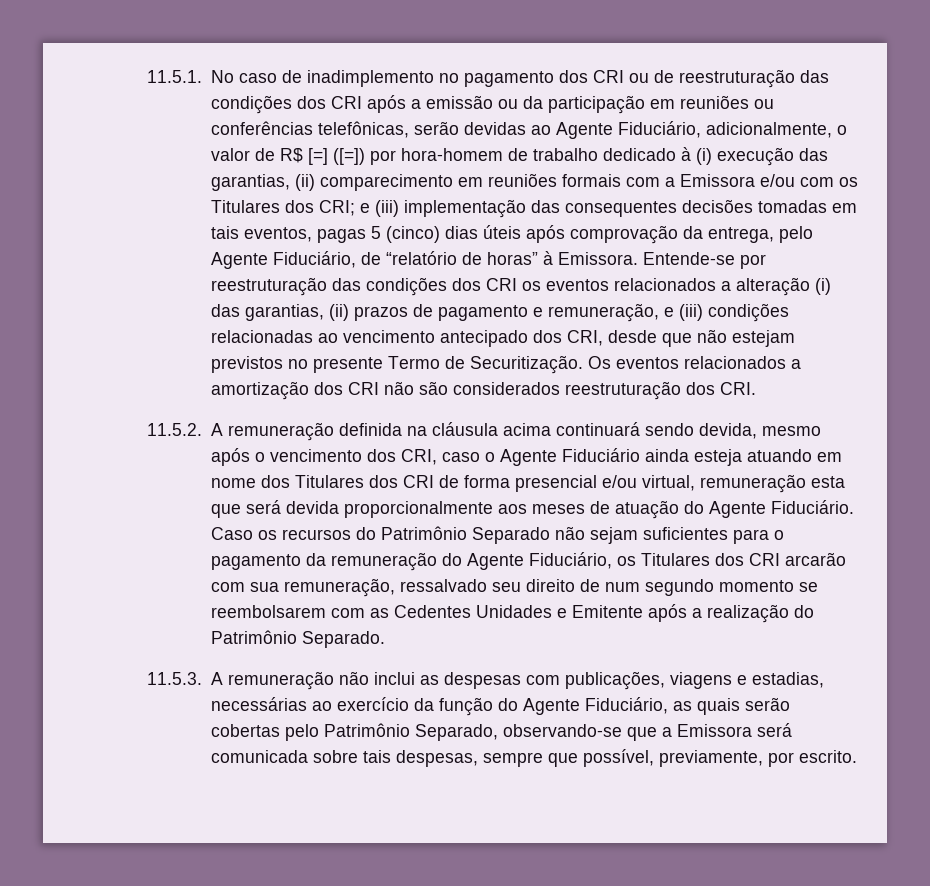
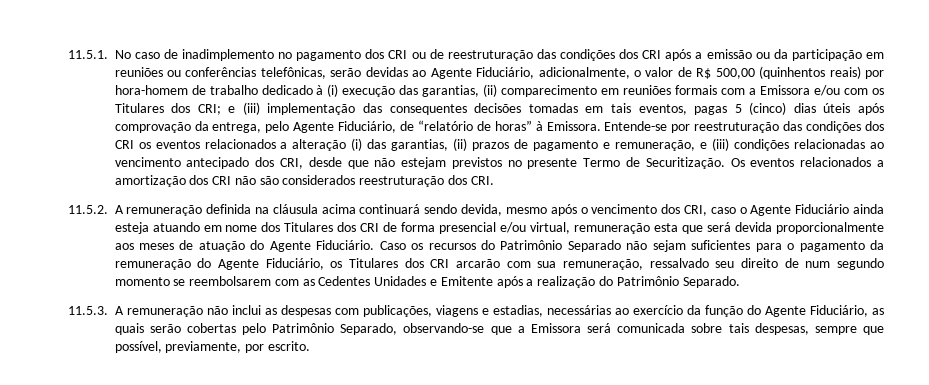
[308,148,366,165] [=] ([=]) -> [715,66,861,79] 500,00 (quinhentos reais)

